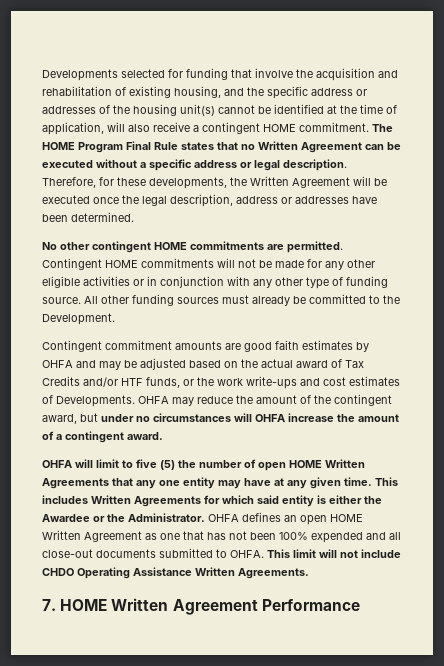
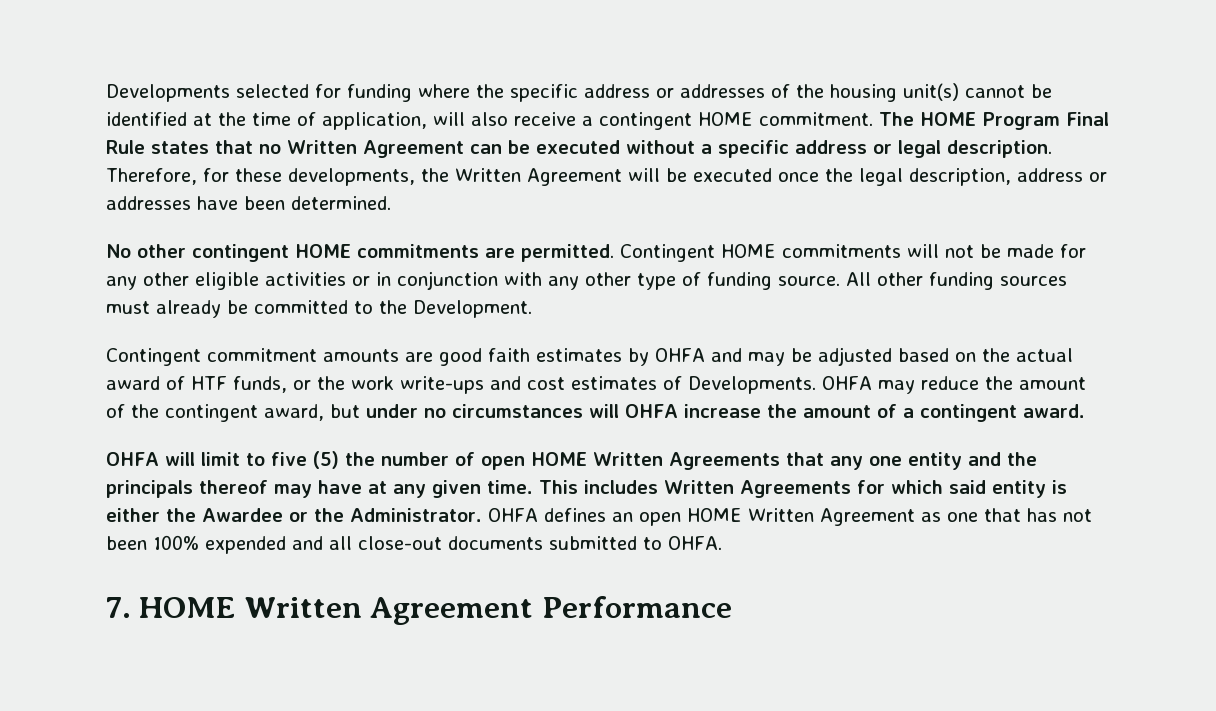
[231,68,398,81] [42,86,244,98] that involve the acquisition and rehabilitation of existing housing, and -> [418,84,470,98] where
[345,360,364,368] [42,376,118,387] Tax Credits and/or -> (185, 383) none
(215, 483) none -> [967,452,1037,466] [106,480,268,498] and the principals thereof
[267,549,401,558] [42,567,309,579] This limit will not include CHDO Operating Assistance Written Agreements. -> (722, 543) none

